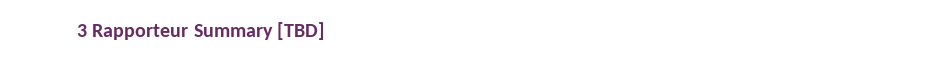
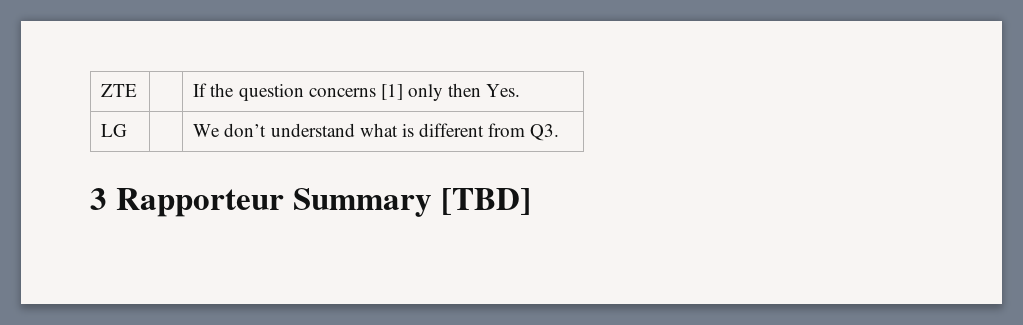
(77, 30) none -> [101,84,138,97] [193,83,521,101] [101,124,128,137] [193,123,560,141] ZTE | | If the question concerns [1] only then Yes. // LG | | We don’t understand what is different from Q3. //

